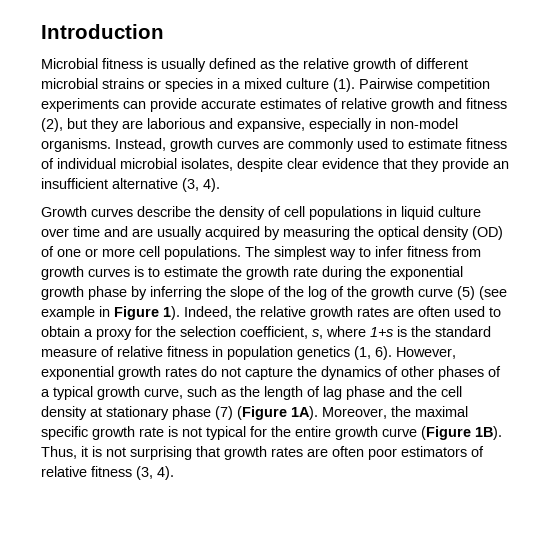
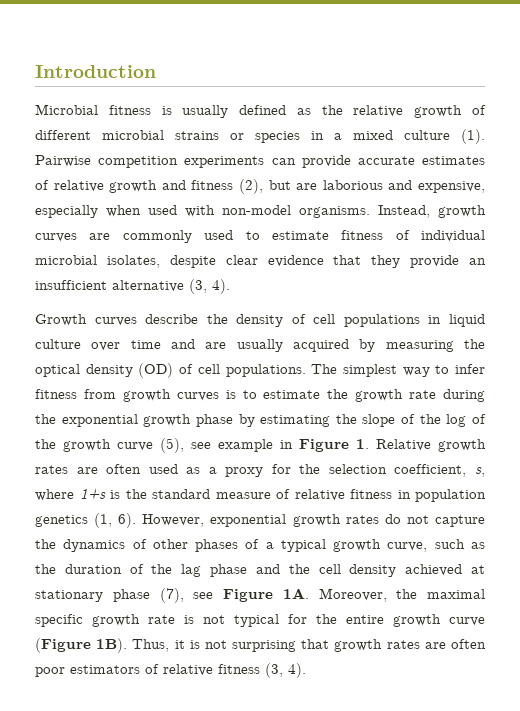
[91,118,119,132] they -> (291, 185) none
[237,118,386,132] expansive, especially in -> [418,181,486,193] [35,205,215,218] expensive, especially when used with
[57,248,135,257] one or more -> (194, 369) none
[150,286,202,300] inferring -> [260,415,331,427] estimating
[457,286,507,300] (5) (see -> [160,438,211,453] (5), see
[163,306,306,320] 1). Indeed, the relative -> [356,439,431,451] 1. Relative
[489,307,501,317] [41,326,80,337] to obtain -> [186,467,201,474] as
[264,386,320,400] length of -> [64,564,173,574] duration of the
(87, 413) none -> [405,564,463,576] achieved
[215,406,318,420] (7) (Figure 1A). -> [159,588,309,603] (7), see Figure 1A.

